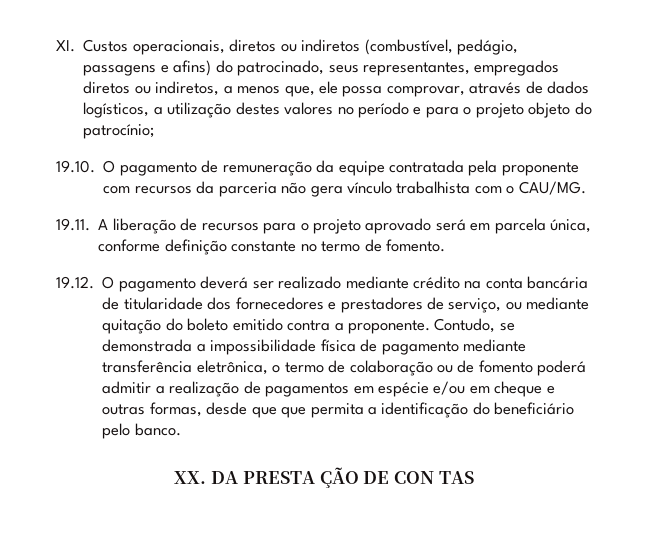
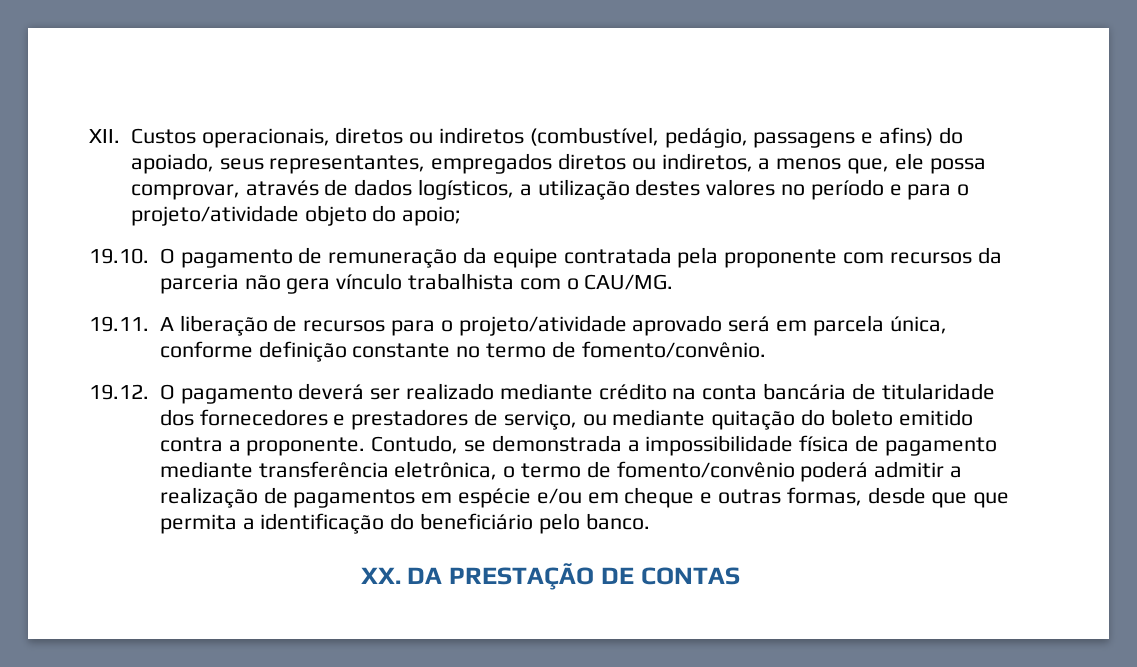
[56,40,75,52] XI. -> [89,129,120,143] XII.
[237,60,325,76] patrocinado, -> [130,153,214,174] apoiado,
[475,103,524,118] projeto -> [130,205,299,226] projeto/atividade
[83,124,155,139] patrocínio; -> [402,206,462,226] apoio;
[312,219,361,234] projeto -> [458,315,627,336] projeto/atividade
[385,239,445,252] fomento. -> [581,341,766,358] fomento/convênio.
[349,360,533,376] colaboração ou de fomento -> [616,461,795,478] fomento/convênio
[242,467,474,488] PRESTA ÇÃO DE CON TAS -> [449,563,740,590] PRESTAÇÃO DE CONTAS

